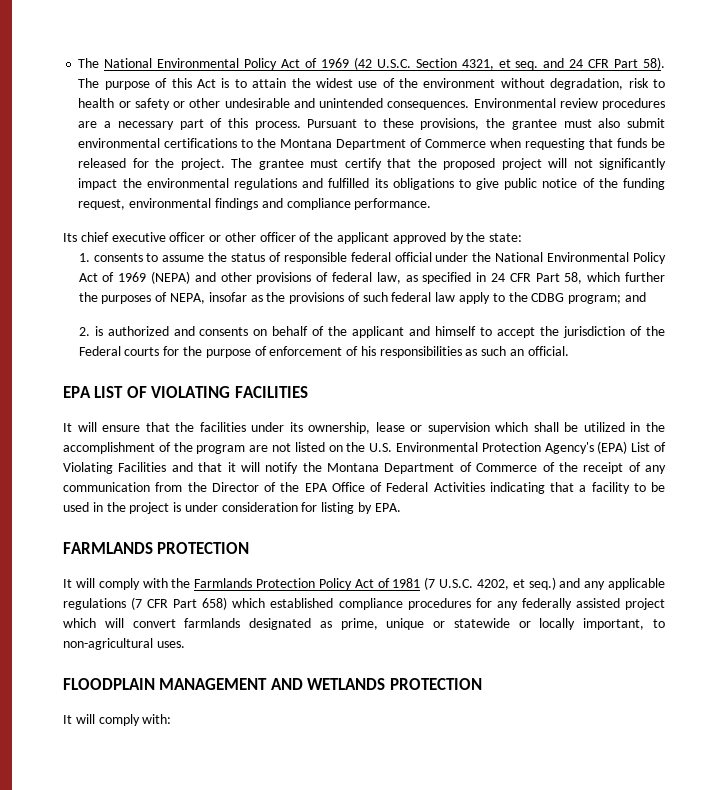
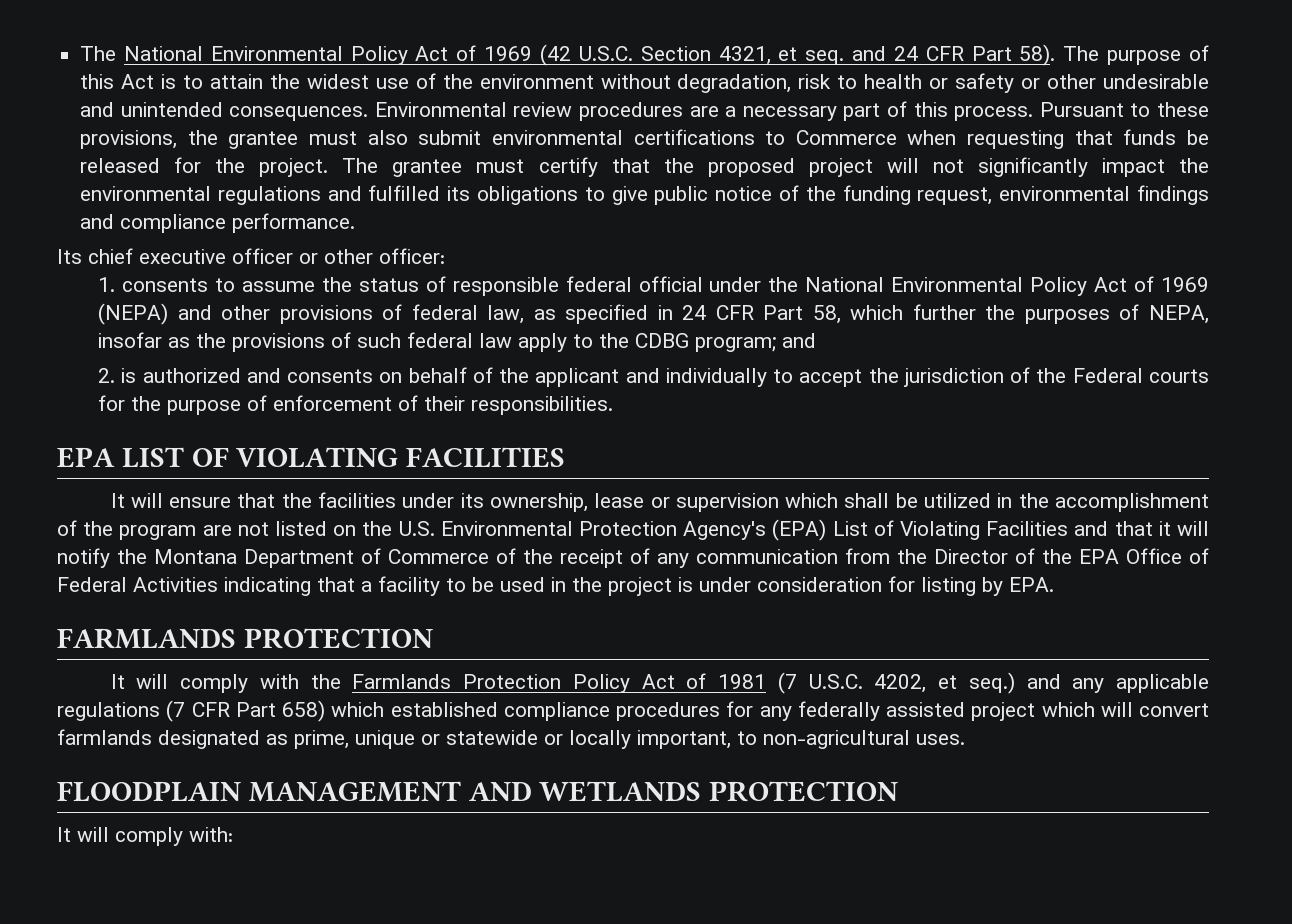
[257,138,423,150] the Montana Department of -> (786, 138) none
[259,232,523,244] officer of the applicant approved by the state: -> [379,248,445,264] officer:
[435,326,477,336] himself -> [665,368,767,387] individually
[360,346,569,358] his responsibilities as such an official. -> [424,396,614,415] their responsibilities.

